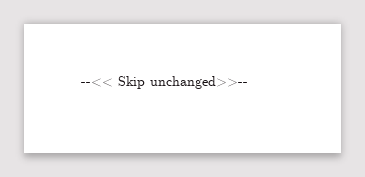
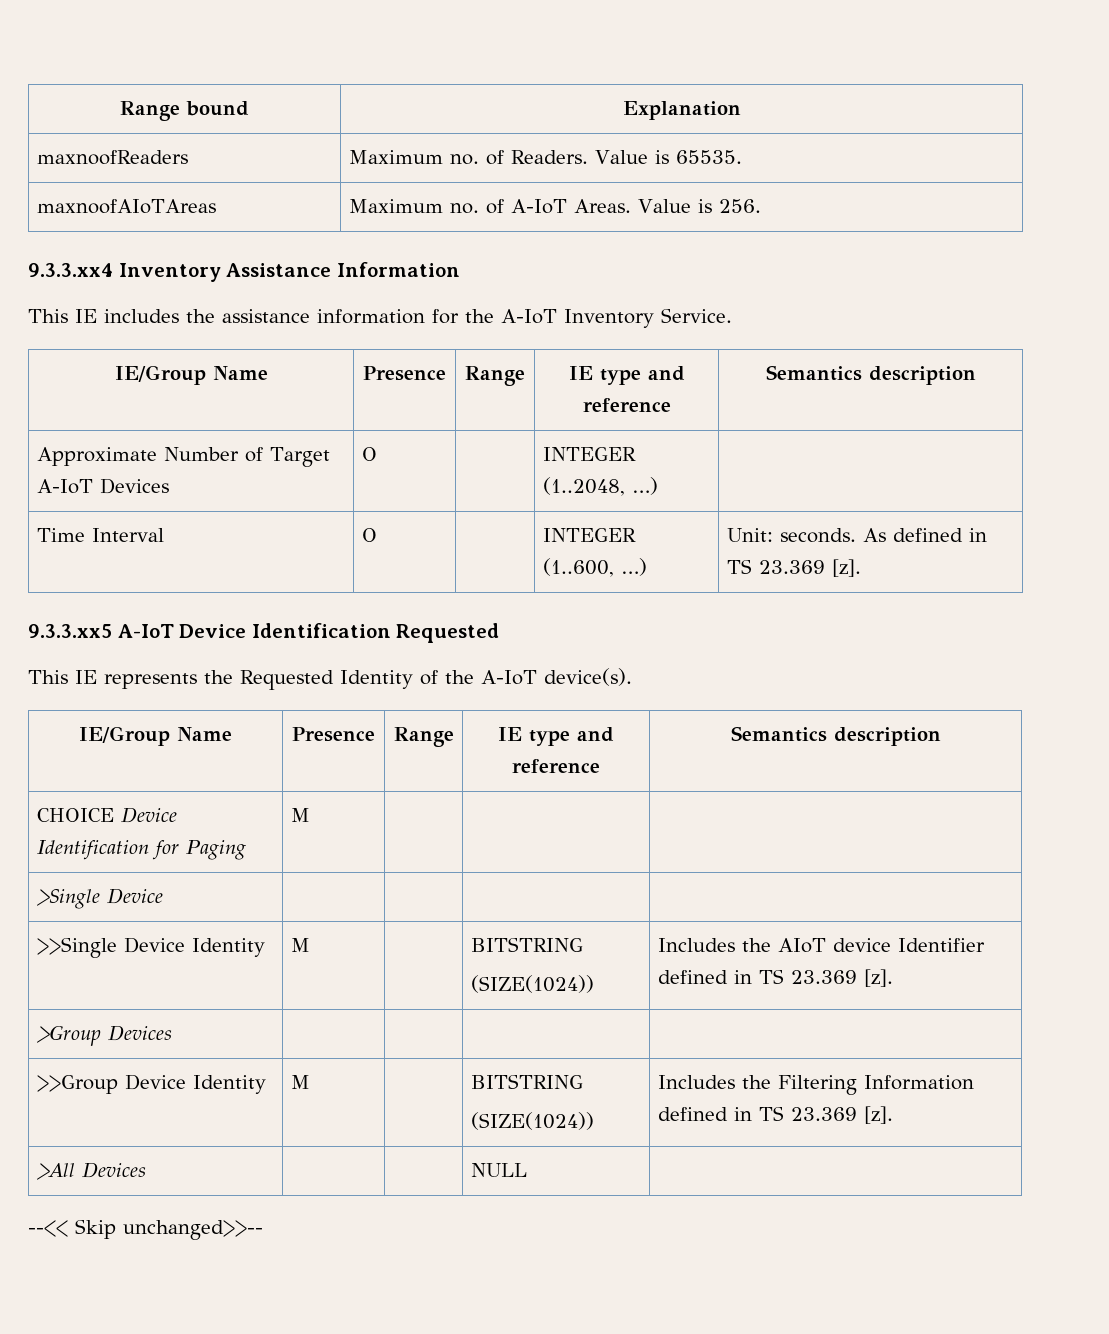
(81, 82) none -> [120,101,249,121] [622,101,741,120] [36,150,188,165] [348,150,742,165] [36,199,216,214] [348,199,761,214] [28,262,460,282] [28,308,732,328] [114,365,268,385] [363,366,446,381] [465,366,525,386] [568,366,685,385] [582,398,671,412] [765,365,976,385] [36,447,330,467] [36,478,169,494] [361,447,377,461] [542,447,636,461] [542,477,658,496] [36,528,164,542] [361,528,377,542] [542,528,636,542] [542,558,647,577] [726,528,987,543] [726,559,861,577] [28,623,500,643] [28,668,632,690] [79,726,232,746] [292,727,375,742] [393,727,454,747] [498,727,615,746] [512,759,600,773] [730,726,941,746] [36,807,177,823] [36,840,246,860] [290,808,310,822] [36,888,163,909] [36,937,265,958] [290,938,310,952] [470,937,583,952] [470,975,594,993] [657,938,985,953] [657,969,893,987] [36,1025,172,1046] [36,1074,266,1094] [290,1075,310,1089] [470,1074,583,1089] [470,1112,594,1130] [657,1075,974,1095] [657,1106,893,1124] [36,1162,146,1180] [470,1163,527,1177] Range bound | Explanation // maxnoofReaders | Maximum no. of Readers. Value is 65535. // maxnoofAIoTAreas | Maximum no. of A-IoT Areas. Value is 256. // 9.3.3.xx4 Inventory Assistance Information // This IE includes the assistance information for the A-IoT Inventory Service. // IE/Group Name | Presence | Range | IE type and reference | Semantics description // Approximate Number of Target A-IoT Devices | O | | INTEGER (1..2048, …) | // Time Interval | O | | INTEGER (1..600, …) | Unit: seconds. As defined in TS 23.369 [z]. // 9.3.3.xx5 A-IoT Device Identification Requested // This IE represents the Requested Identity of the A-IoT device(s). // IE/Group Name | Presence | Range | IE type and reference | Semantics description // CHOICE Device Identification for Paging | M | | | // >Single Device | | | | // >>Single Device Identity | M | | BITSTRING // (SIZE(1024)) | Includes the AIoT device Identifier defined in TS 23.369 [z]. // >Group Devices | | | | // >>Group Device Identity | M | | BITSTRING // (SIZE(1024)) | Includes the Filtering Information defined in TS 23.369 [z]. // >All Devices | | | NULL | //

